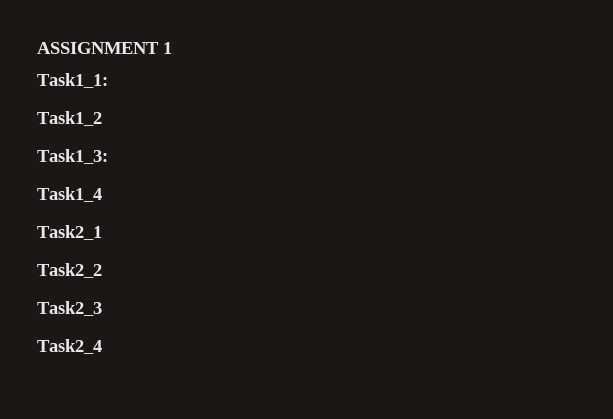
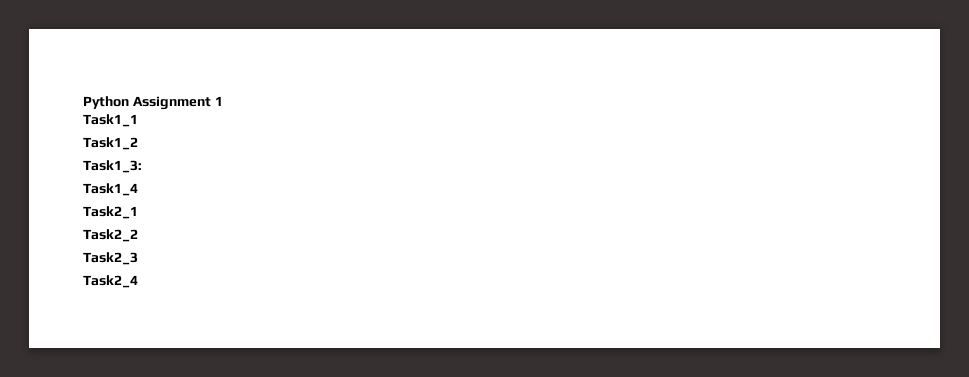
[37,42,159,54] ASSIGNMENT -> [83,96,211,110] Python Assignment
[37,73,108,88] Task1_1: -> [83,114,138,127] Task1_1

